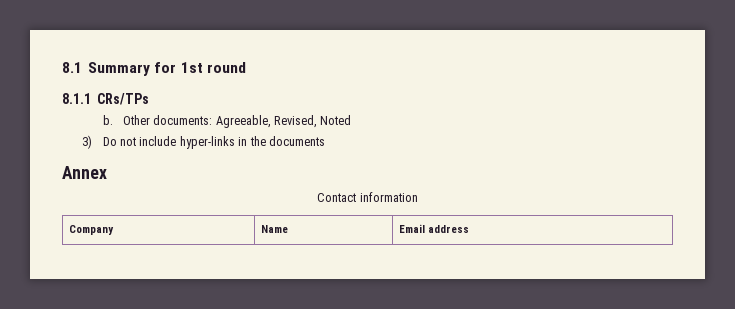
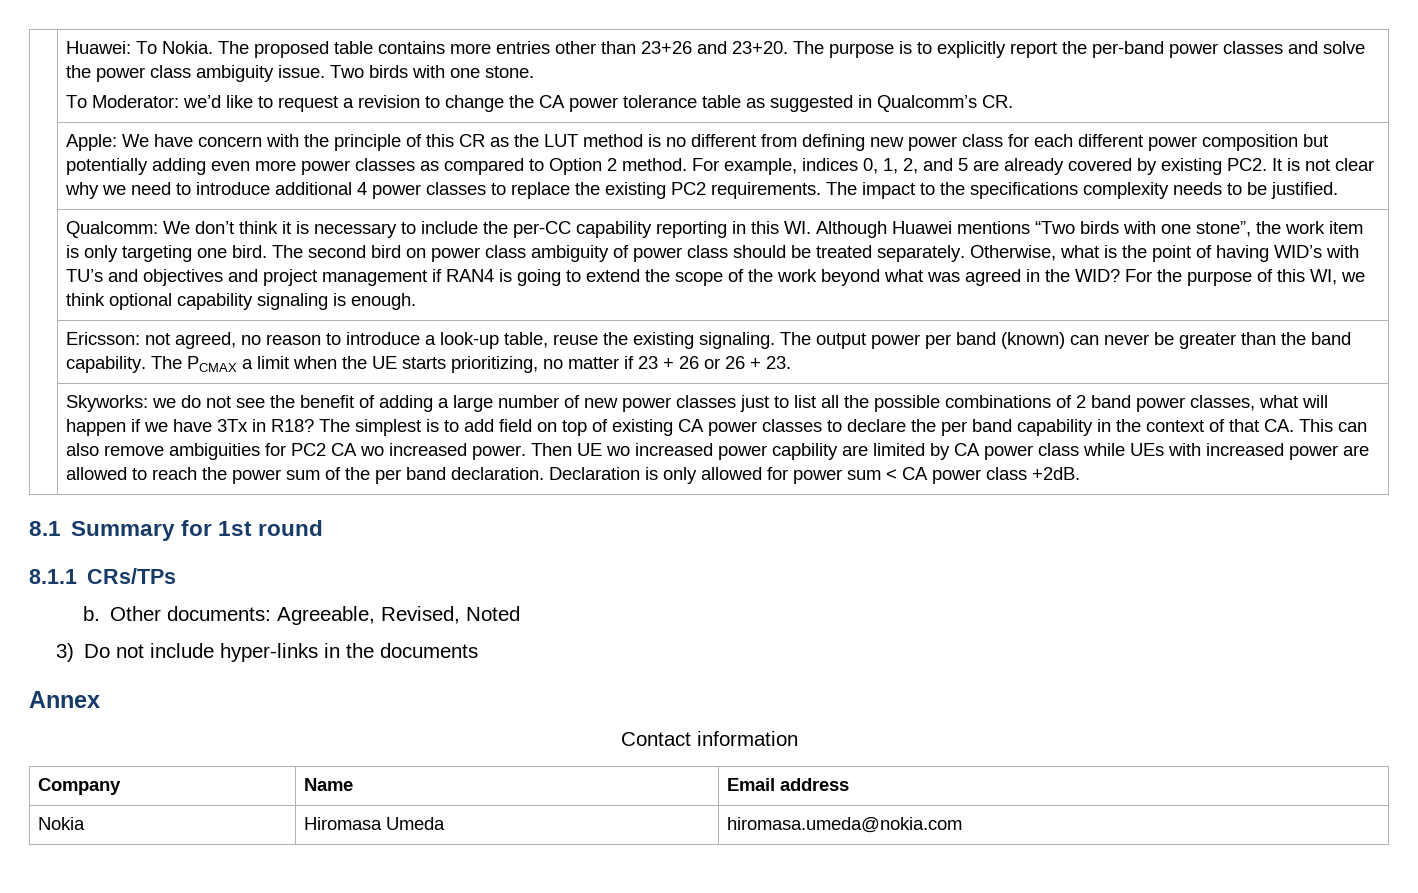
(62, 67) none -> [66,41,1366,58] [66,65,535,82] [66,95,1014,112] [66,134,1329,151] [66,158,1375,175] [65,182,1339,199] [66,221,1364,238] [66,245,1360,262] [66,269,1366,286] [66,293,417,310] [66,332,1352,349] [66,356,792,373] [66,395,1329,412] [66,419,1368,436] [66,443,1370,460] [66,467,1081,484] | Huawei: To Nokia. The proposed table contains more entries other than 23+26 and 23+20. The purpose is to explicitly report the per-band power classes and solve the power class ambiguity issue. Two birds with one stone. // To Moderator: we’d like to request a revision to change the CA power tolerance table as suggested in Qualcomm’s CR. // | Apple: We have concern with the principle of this CR as the LUT method is no different from defining new power class for each different power composition but potentially adding even more power classes as compared to Option 2 method. For example, indices 0, 1, 2, and 5 are already covered by existing PC2. It is not clear why we need to introduce additional 4 power classes to replace the existing PC2 requirements. The impact to the specifications complexity needs to be justified. // | Qualcomm: We don’t think it is necessary to include the per-CC capability reporting in this WI. Although Huawei mentions “Two birds with one stone”, the work item is only targeting one bird. The second bird on power class ambiguity of power class should be treated separately. Otherwise, what is the point of having WID’s with TU’s and objectives and project management if RAN4 is going to extend the scope of the work beyond what was agreed in the WID? For the purpose of this WI, we think optional capability signaling is enough. // | Ericsson: not agreed, no reason to introduce a look-up table, reuse the existing signaling. The output power per band (known) can never be greater than the band capability. The PCMAX a limit when the UE starts prioritizing, no matter if 23 + 26 or 26 + 23. // | Skyworks: we do not see the benefit of adding a large number of new power classes just to list all the possible combinations of 2 band power classes, what will happen if we have 3Tx in R18? The simplest is to add field on top of existing CA power classes to declare the per band capability in the context of that CA. This can also remove ambiguities for PC2 CA wo increased power. Then UE wo increased power capbility are limited by CA power class while UEs with increased power are allowed to reach the power sum of the per band declaration. Declaration is only allowed for power sum < CA power class +2dB. //
(470, 229) none -> [38,817,86,830] [304,817,446,830] [727,817,963,833] // Nokia | Hiromasa Umeda | hiromasa.umeda@nokia.com

